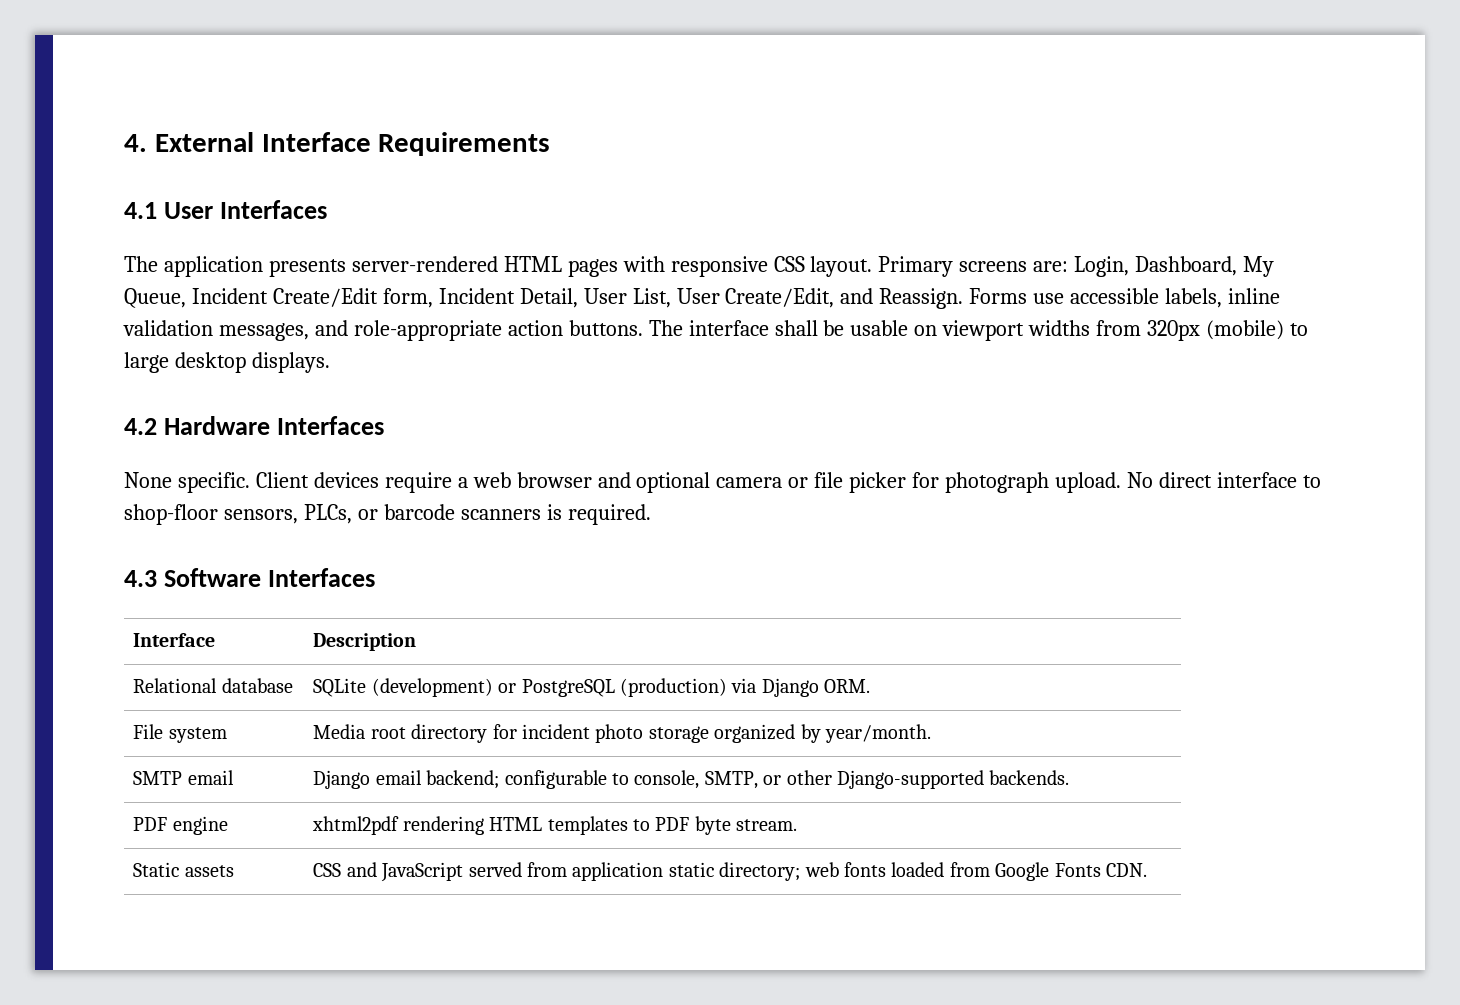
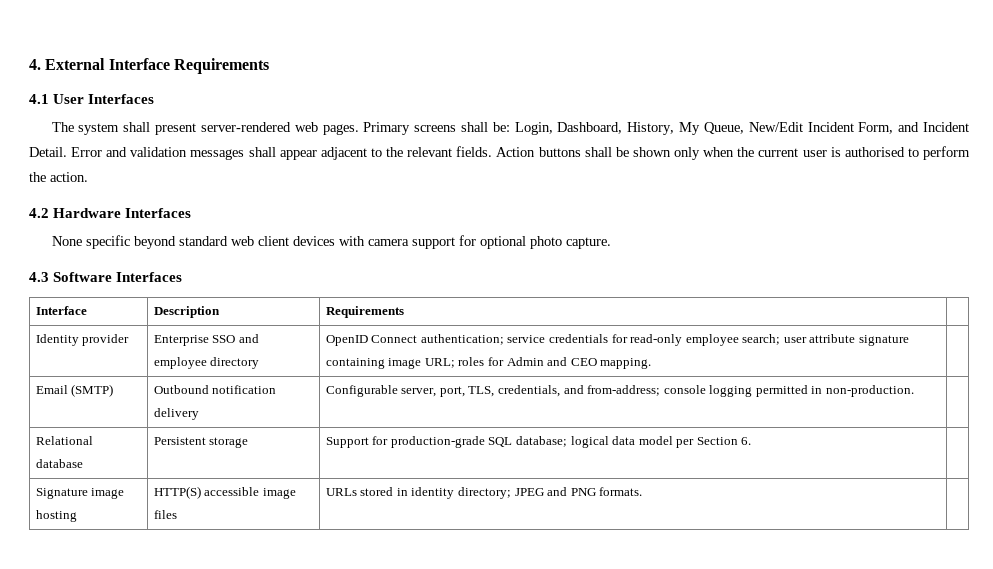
[163,256,1069,277] application presents server-rendered HTML pages with responsive CSS layout. Primary screens are: -> [78,122,510,135] system shall present server-rendered web pages. Primary screens shall be:
(1238, 266) none -> [627,122,675,135] History,
[191,288,1281,309] [123,320,1308,341] [124,352,330,373] [124,416,385,435] [124,472,1321,493] [124,504,651,525] Incident Create/Edit form, Incident Detail, User List, User Create/Edit, and Reassign. Forms use accessible labels, inline validation messages, and role-appropriate action buttons. The interface shall be usable on viewport widths from 320px (mobile) to large desktop displays. // 4.2 Hardware Interfaces // None specific. Client devices require a web browser and optional camera or file picker for photograph upload. No direct interface to shop-floor sensors, PLCs, or barcode scanners is required. -> [748,122,970,134] [29,146,971,160] [29,172,88,182] [29,208,192,218] [51,235,611,249] New/Edit Incident Form, and Incident Detail. Error and validation messages shall appear adjacent to the relevant fields. Action buttons shall be shown only when the current user is authorised to perform the action. // 4.2 Hardware Interfaces // None specific beyond standard web client devices with camera support for optional photo capture.
[133,678,293,693] [313,678,871,697] [133,724,227,743] [313,724,931,743] [133,770,234,785] [313,770,1070,789] [133,816,228,835] [312,816,798,835] [133,862,234,877] [313,862,1147,882] // Relational database | SQLite (development) or PostgreSQL (production) via Django ORM. // File system | Media root directory for incident photo storage organized by year/month. // SMTP email | Django email backend; configurable to console, SMTP, or other Django-supported backends. // PDF engine | xhtml2pdf rendering HTML templates to PDF byte stream. // Static assets | CSS and JavaScript served from application static directory; web fonts loaded from Google Fonts CDN. -> [325,306,404,318] [35,334,130,346] [153,334,259,346] [153,357,260,369] [325,334,909,346] [325,357,652,369] [35,384,114,397] [153,385,277,394] [153,408,199,420] [325,385,914,397] [35,436,93,445] [35,459,83,468] [153,437,249,448] [325,436,752,448] [35,488,125,499] [35,510,77,522] [153,486,296,499] [153,510,177,519] [325,487,643,499] | Requirements | // Identity provider | Enterprise SSO and employee directory | OpenID Connect authentication; service credentials for read-only employee search; user attribute signature containing image URL; roles for Admin and CEO mapping. | // Email (SMTP) | Outbound notification delivery | Configurable server, port, TLS, credentials, and from-address; console logging permitted in non-production. | // Relational database | Persistent storage | Support for production-grade SQL database; logical data model per Section 6. | // Signature image hosting | HTTP(S) accessible image files | URLs stored in identity directory; JPEG and PNG formats. |

